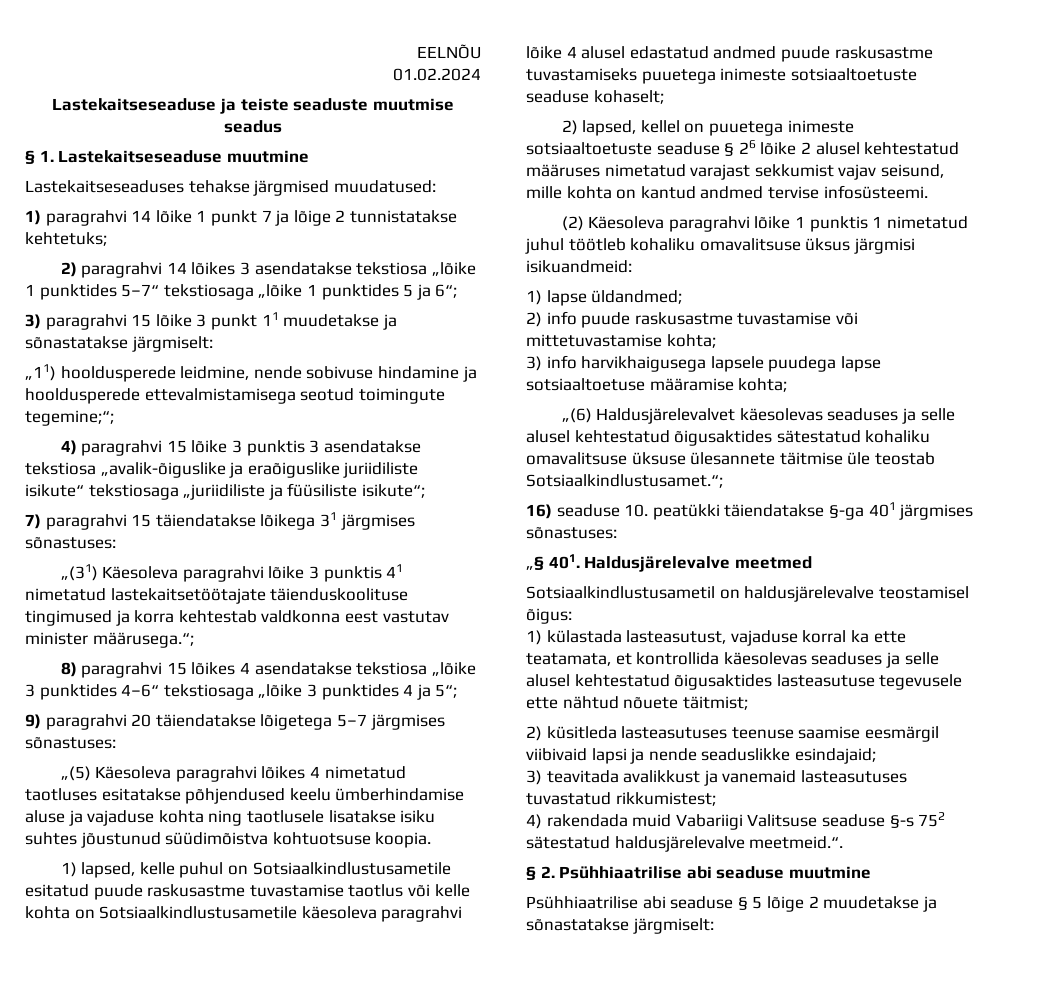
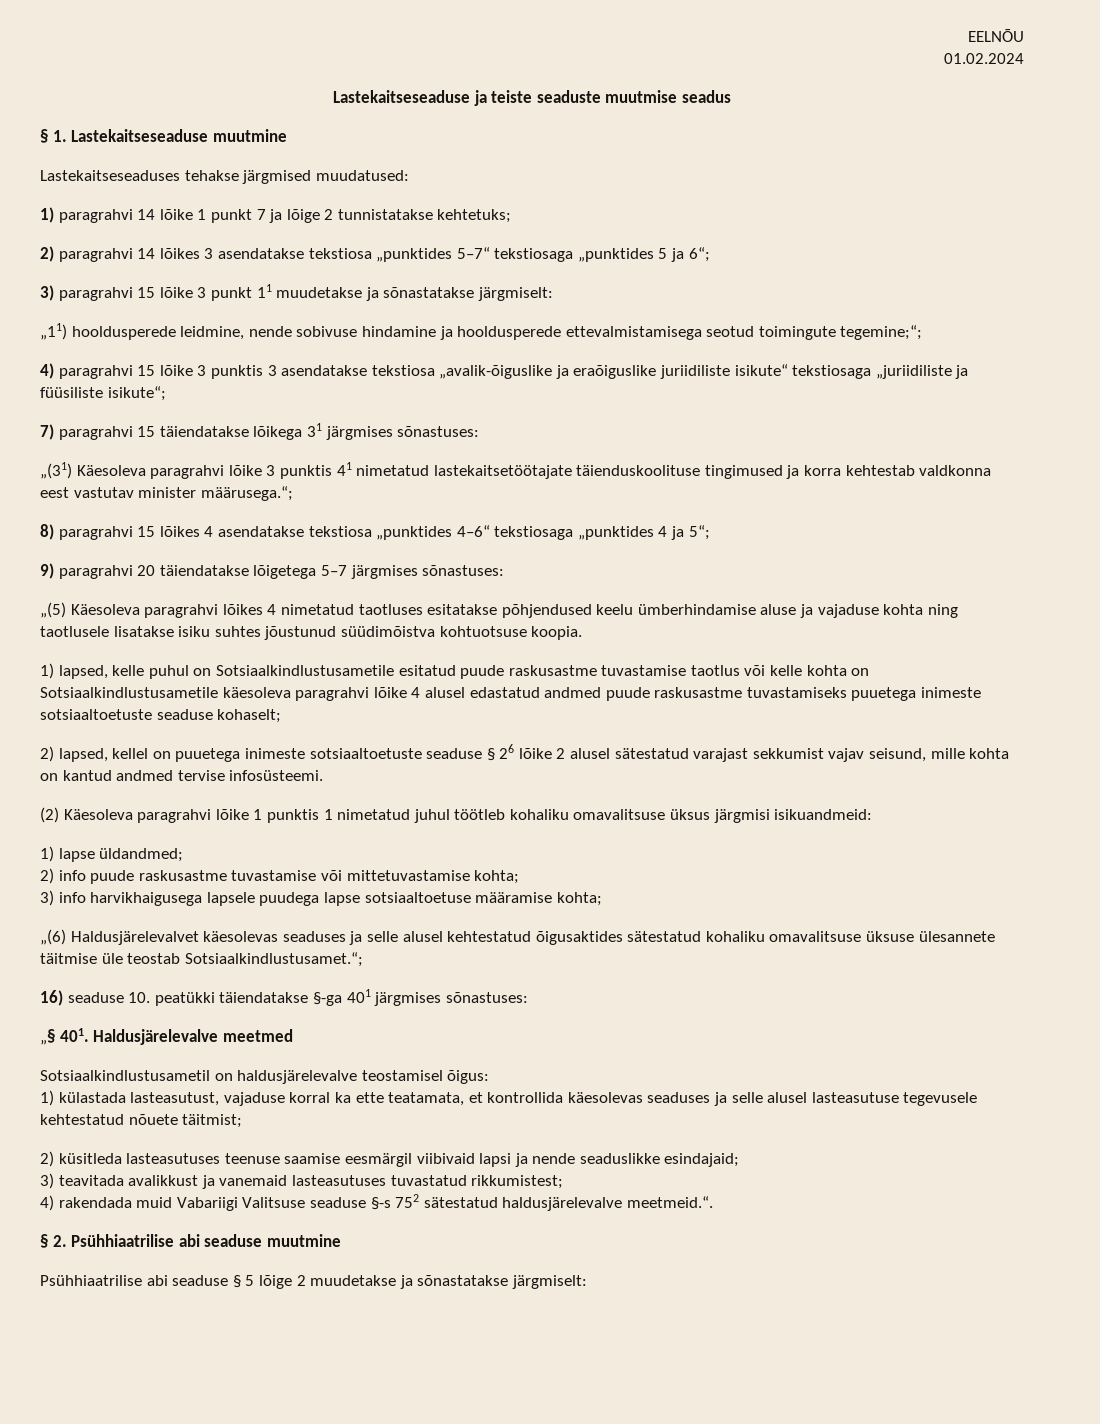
[431,262,476,276] [25,284,399,300] „lõike 1 punktides 5–7“ tekstiosaga „lõike 1 punktides -> [376,247,654,262] „punktides 5–7“ tekstiosaga „punktides
[431,662,476,676] [25,684,399,700] „lõike 3 punktides 4–6“ tekstiosaga „lõike 3 punktides -> [376,525,654,540] „punktides 4–6“ tekstiosaga „punktides
[864,142,960,155] [526,164,686,177] kehtestatud määruses nimetatud -> [614,748,689,759] sätestatud
[574,674,963,690] [526,696,619,709] kehtestatud õigusaktides lasteasutuse tegevusele ette nähtud -> [811,1092,978,1106] [40,1114,124,1125] lasteasutuse tegevusele kehtestatud

